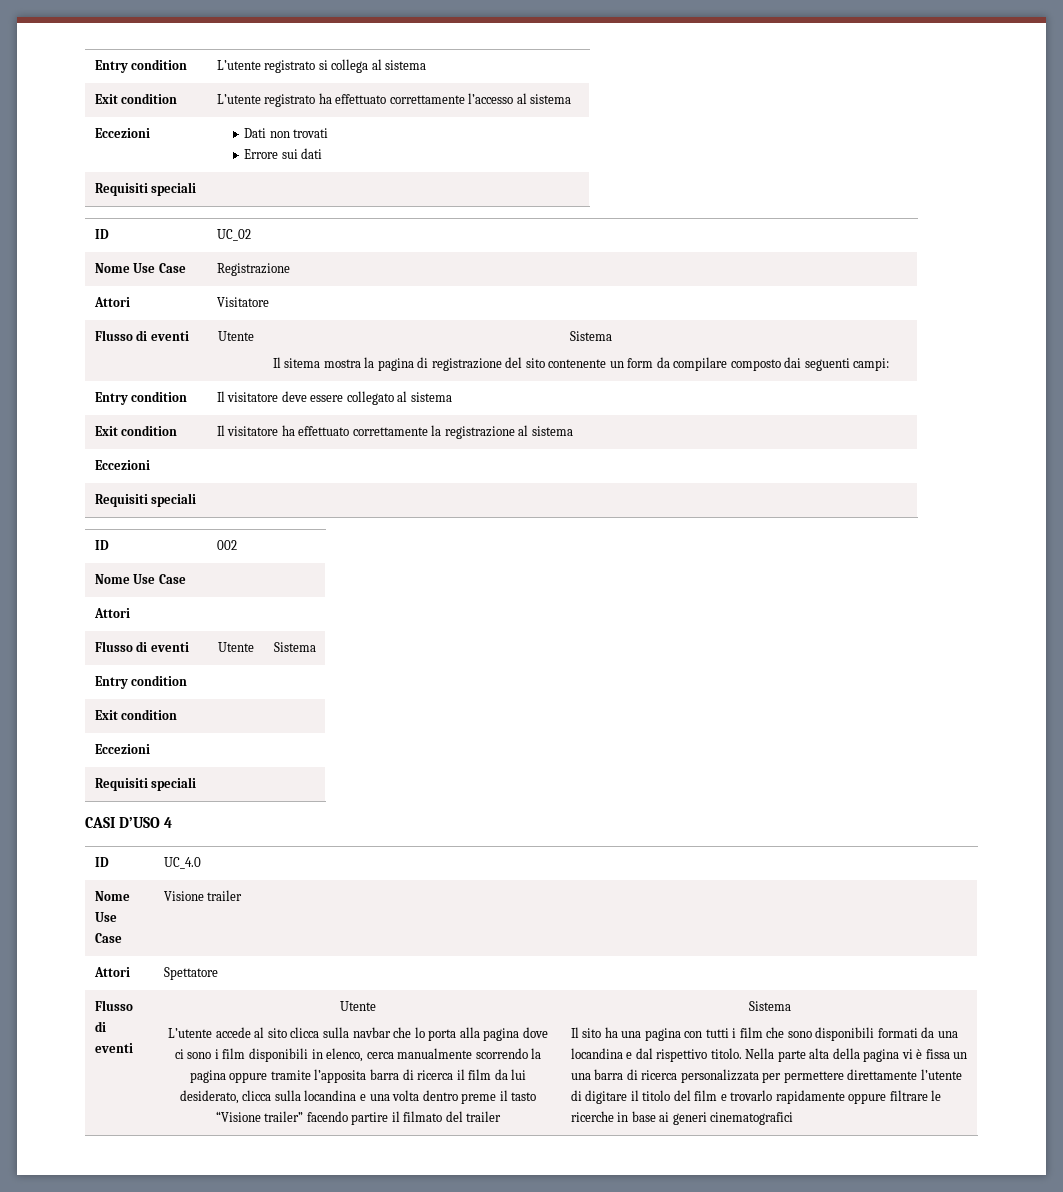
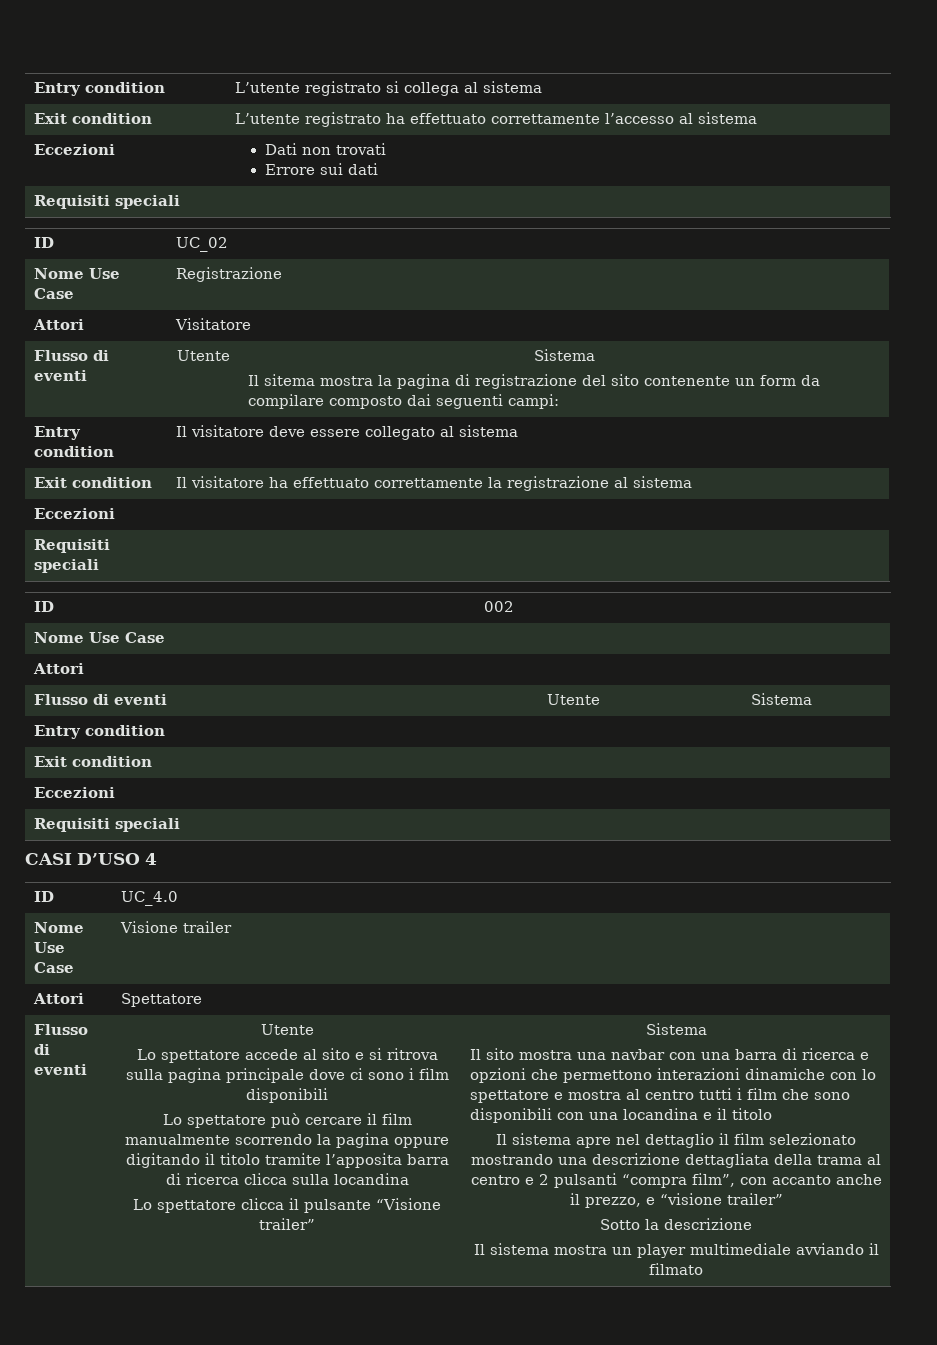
[168,1028,213,1038] L’utente -> [136,1049,240,1063] Lo spettatore
[290,1027,520,1041] clicca sulla navbar che lo porta alla pagina -> [354,1048,438,1060] [125,1068,304,1083] e si ritrova sulla pagina principale
[311,1048,394,1062] in elenco, cerca -> [162,1113,412,1128] // Lo spettatore può cercare il film
(268, 1077) none -> [125,1153,260,1168] digitando il titolo
[456,1069,527,1080] [179,1090,537,1104] [215,1111,502,1125] [748,1001,791,1011] [570,1027,703,1041] il film da lui desiderato, clicca sulla locandina e una volta dentro preme il tasto “Visione trailer” facendo partire il filmato del trailer | Sistema // Il sito ha una pagina con -> [243,1173,409,1185] [133,1198,441,1213] [259,1218,315,1230] [645,1023,707,1035] [469,1048,869,1060] [469,1068,876,1083] [469,1089,694,1103] clicca sulla locandina // Lo spettatore clicca il pulsante “Visione trailer” | Sistema // Il sito mostra una navbar con una barra di ricerca e opzioni che permettono interazioni dinamiche con lo spettatore e mostra al centro
[877,1027,935,1038] formati da -> [556,1112,584,1120] con
[635,1048,968,1062] [570,1069,962,1083] [570,1090,942,1104] [570,1111,794,1125] dal rispettivo titolo. Nella parte alta della pagina vi è fissa un una barra di ricerca personalizzata per permettere direttamente l’utente di digitare il titolo del film e trovarlo rapidamente oppure filtrare le ricerche in base ai generi cinematografici -> [716,1108,772,1120] [496,1133,857,1148] [471,1153,882,1168] [470,1173,882,1188] [569,1193,783,1208] [600,1218,753,1230] [473,1243,879,1258] [649,1263,704,1275] il titolo // Il sistema apre nel dettaglio il film selezionato mostrando una descrizione dettagliata della trama al centro e 2 pulsanti “compra film”, con accanto anche il prezzo, e “visione trailer” // Sotto la descrizione // Il sistema mostra un player multimediale avviando il filmato

